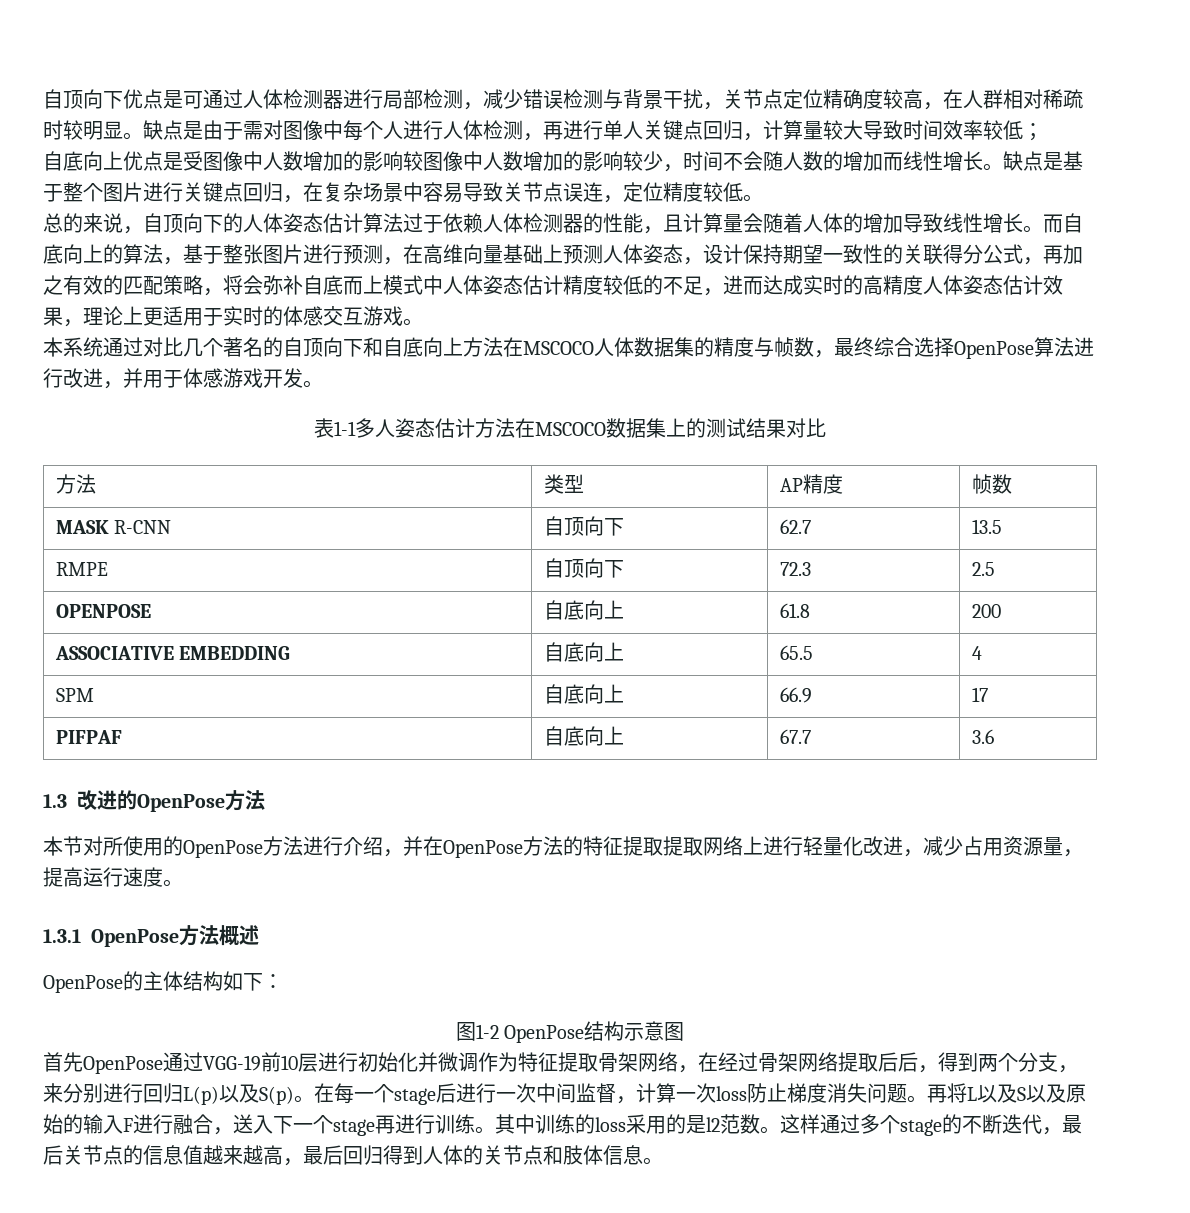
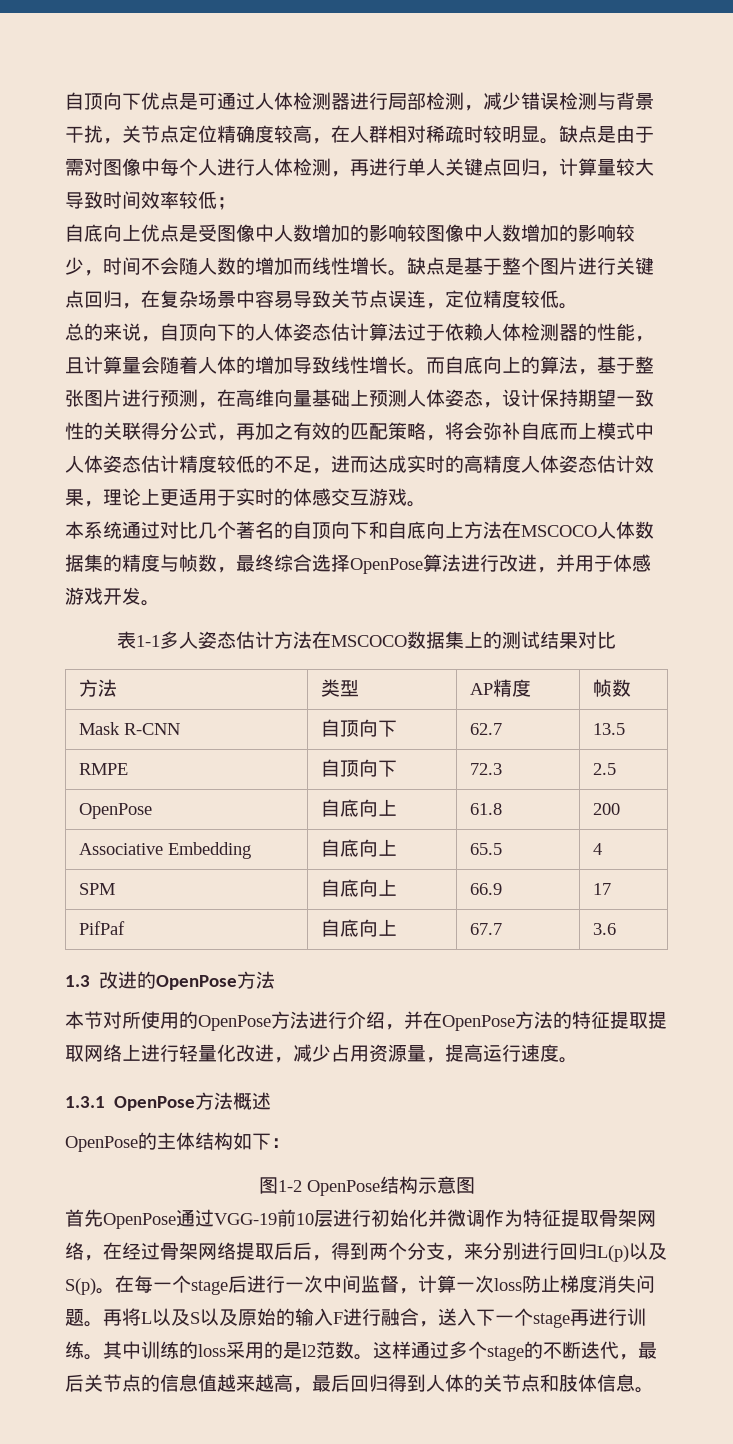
[55,520,109,534] MASK -> [78,722,120,735] Mask
[55,604,151,618] OPENPOSE -> [78,803,152,819] OpenPose
[54,646,290,660] ASSOCIATIVE EMBEDDING -> [78,842,251,859] Associative Embedding
[55,730,122,744] PIFPAF -> [78,921,125,935] PifPaf

